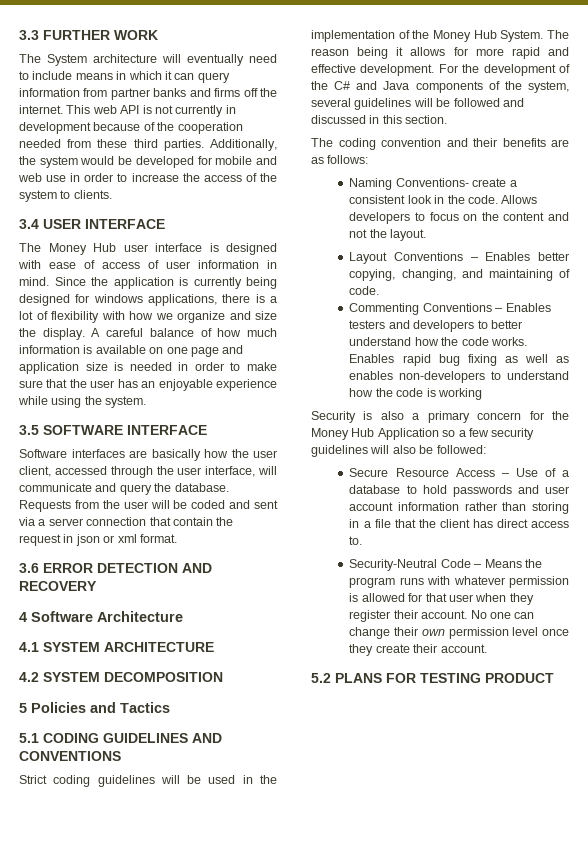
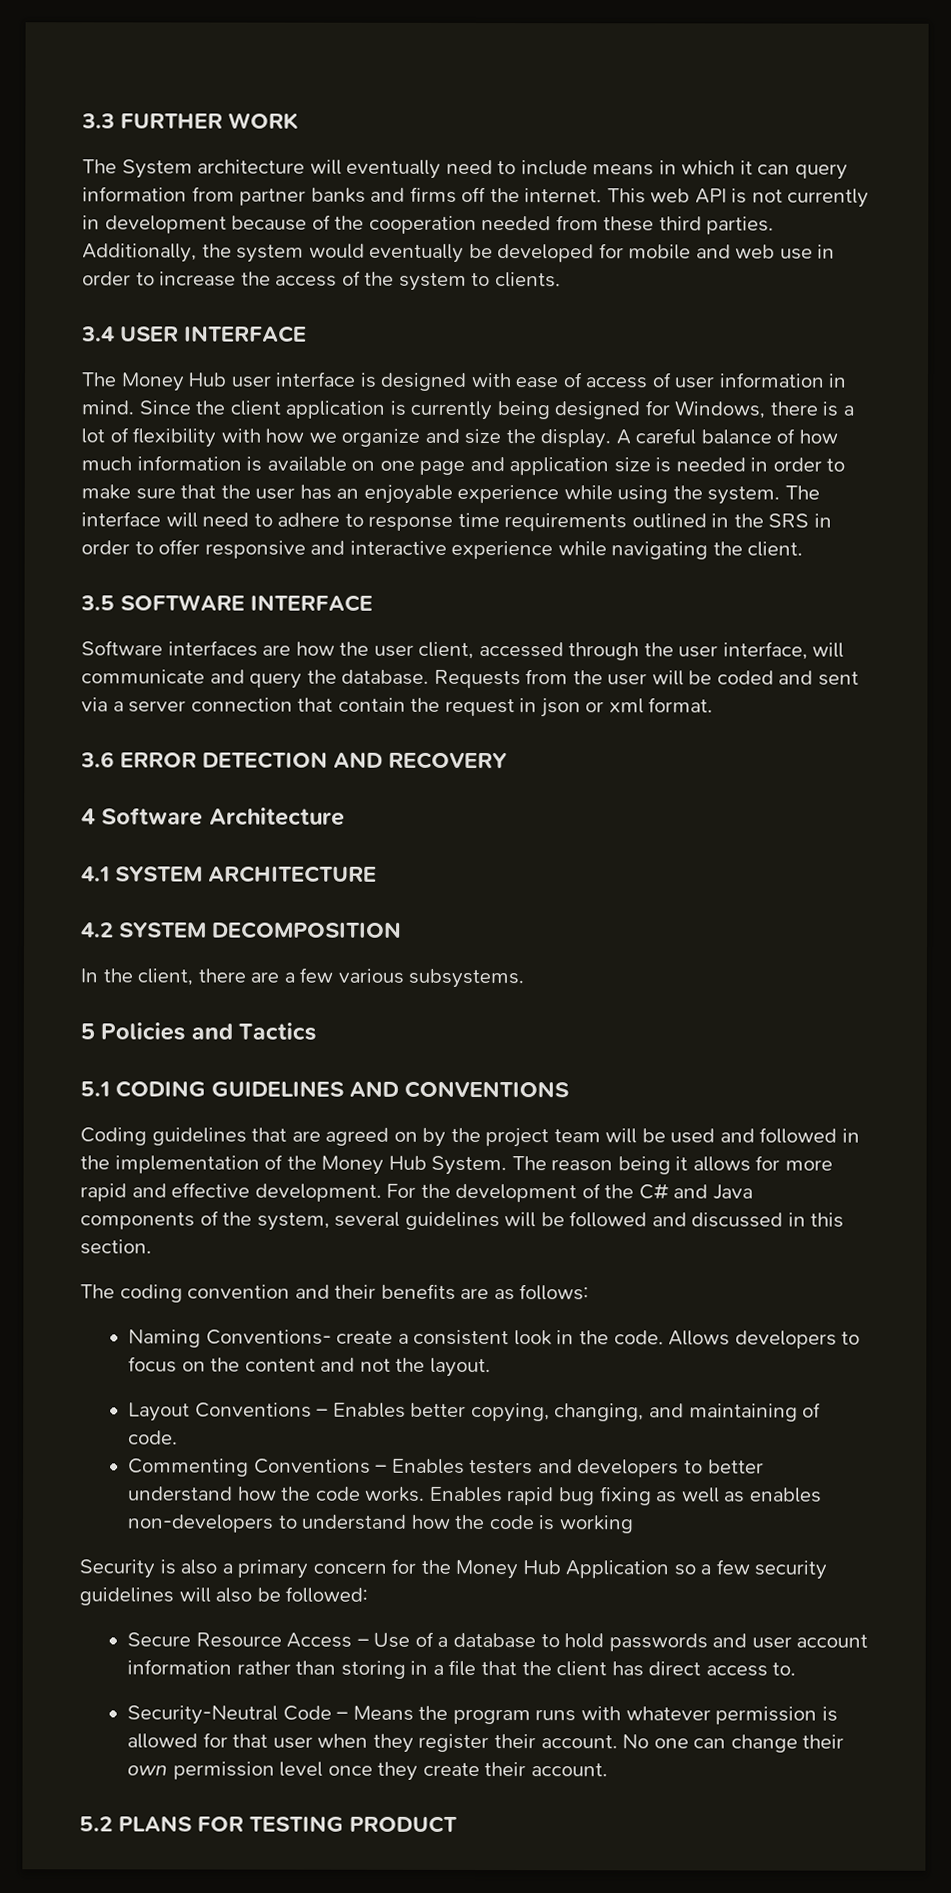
(115, 160) none -> [369,243,465,263] eventually
(108, 281) none -> [229,400,281,416] client
[93,294,217,306] windows applications, -> [674,400,766,419] Windows,
(147, 402) none -> [784,485,820,500] [81,511,832,532] [81,539,804,560] The interface will need to adhere to response time requirements outlined in the SRS in order to offer responsive and interactive experience while navigating the client.
[151,449,201,461] basically -> (292, 650) none
(223, 677) none -> [80,967,525,989] // In the client, there are a few various subsystems.
[19,775,155,787] Strict coding guidelines -> [80,1127,601,1148] Coding guidelines that are agreed on by the project team
(236, 779) none -> [719,1127,838,1144] and followed

